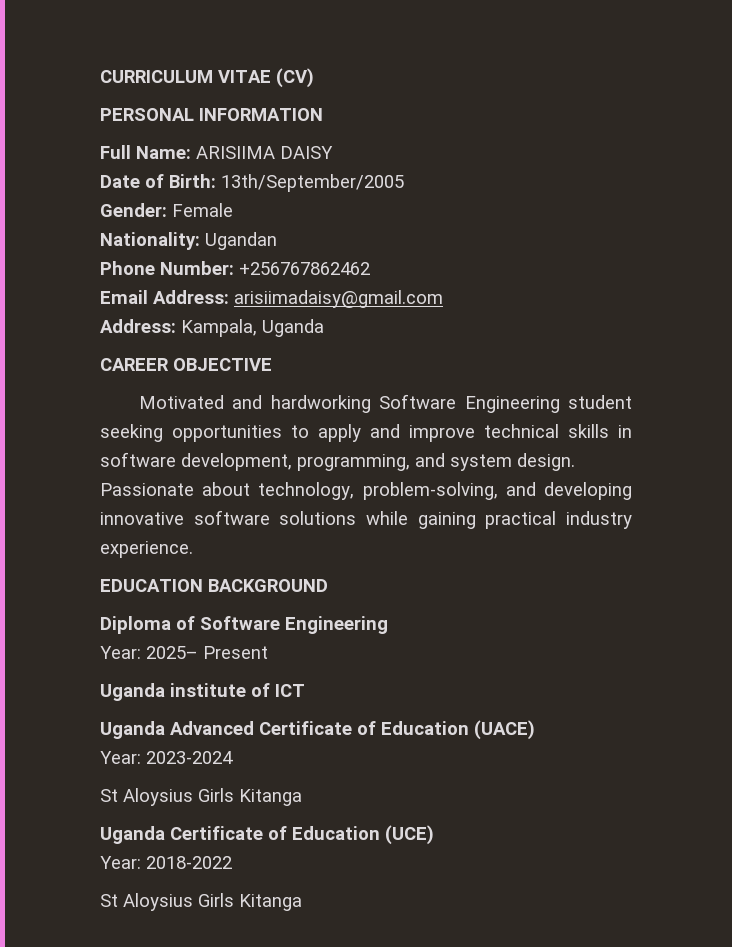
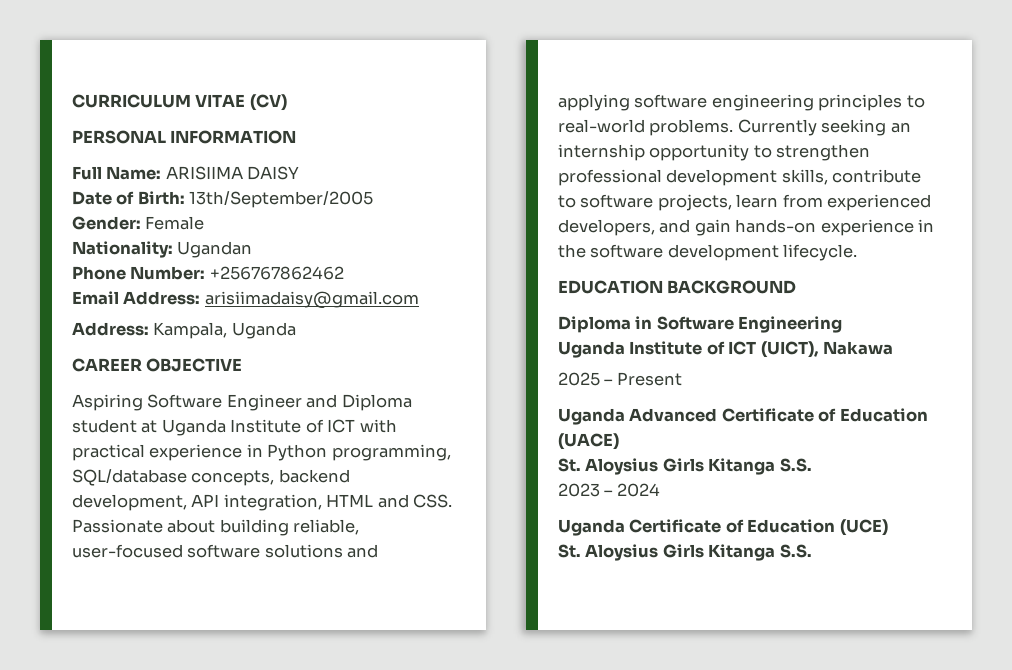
[138,394,632,413] [100,424,632,442] [100,452,575,471] [100,482,632,500] [100,510,633,529] [100,541,193,558] Motivated and hardworking Software Engineering student seeking opportunities to apply and improve technical skills in software development, programming, and system design. Passionate about technology, problem-solving, and developing innovative software solutions while gaining practical industry experience. -> [72,394,412,411] [72,419,397,436] [72,444,451,461] [72,469,350,486] [72,494,453,511] [72,519,360,536] [72,544,379,558] [558,94,925,111] [558,119,911,136] [558,144,871,161] [558,169,922,186] [558,194,932,211] [558,219,935,236] [558,244,858,261] Aspiring Software Engineer and Diploma student at Uganda Institute of ICT with practical experience in Python programming, SQL/database concepts, backend development, API integration, HTML and CSS. Passionate about building reliable, user-focused software solutions and applying software engineering principles to real-world problems. Currently seeking an internship opportunity to strengthen professional development skills, contribute to software projects, learn from experienced developers, and gain hands-on experience in the software development lifecycle.
[176,616,388,634] [100,646,268,659] [100,683,305,701] of Software Engineering // Year: 2025– Present // Uganda institute of ICT -> [635,316,843,333] [558,341,894,358] [558,372,682,386] in Software Engineering // Uganda Institute of ICT (UICT), Nakawa // 2025 – Present
[100,751,233,764] [100,788,302,806] Year: 2023-2024 // St Aloysius Girls Kitanga -> [558,458,812,475] [558,483,660,497] St. Aloysius Girls Kitanga S.S. // 2023 – 2024
[100,856,232,869] [100,893,302,911] Year: 2018-2022 // St Aloysius Girls Kitanga -> [558,544,812,561] St. Aloysius Girls Kitanga S.S.

